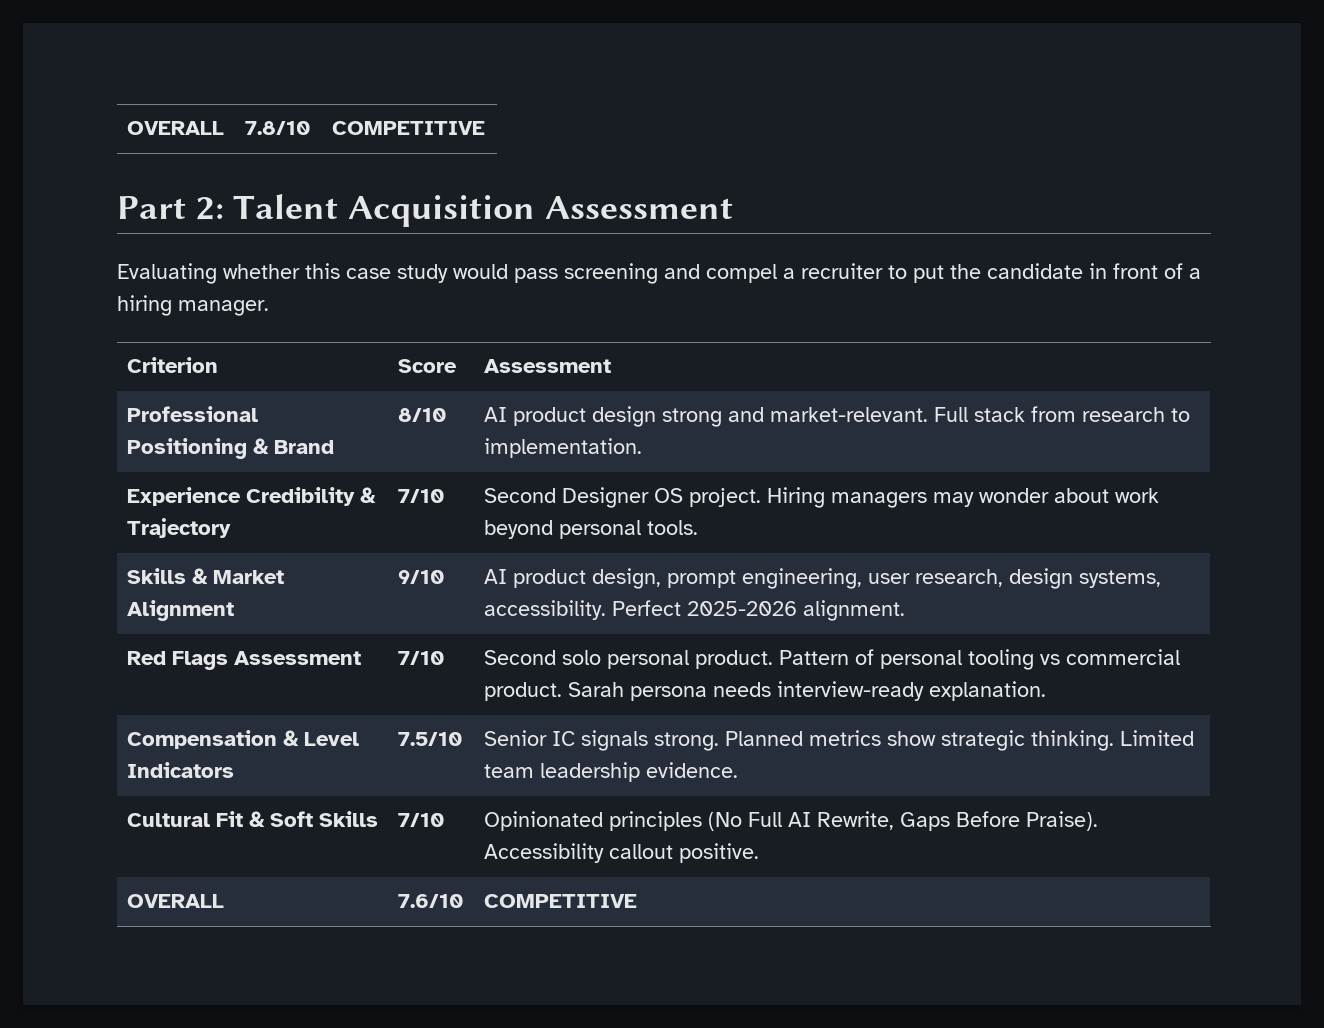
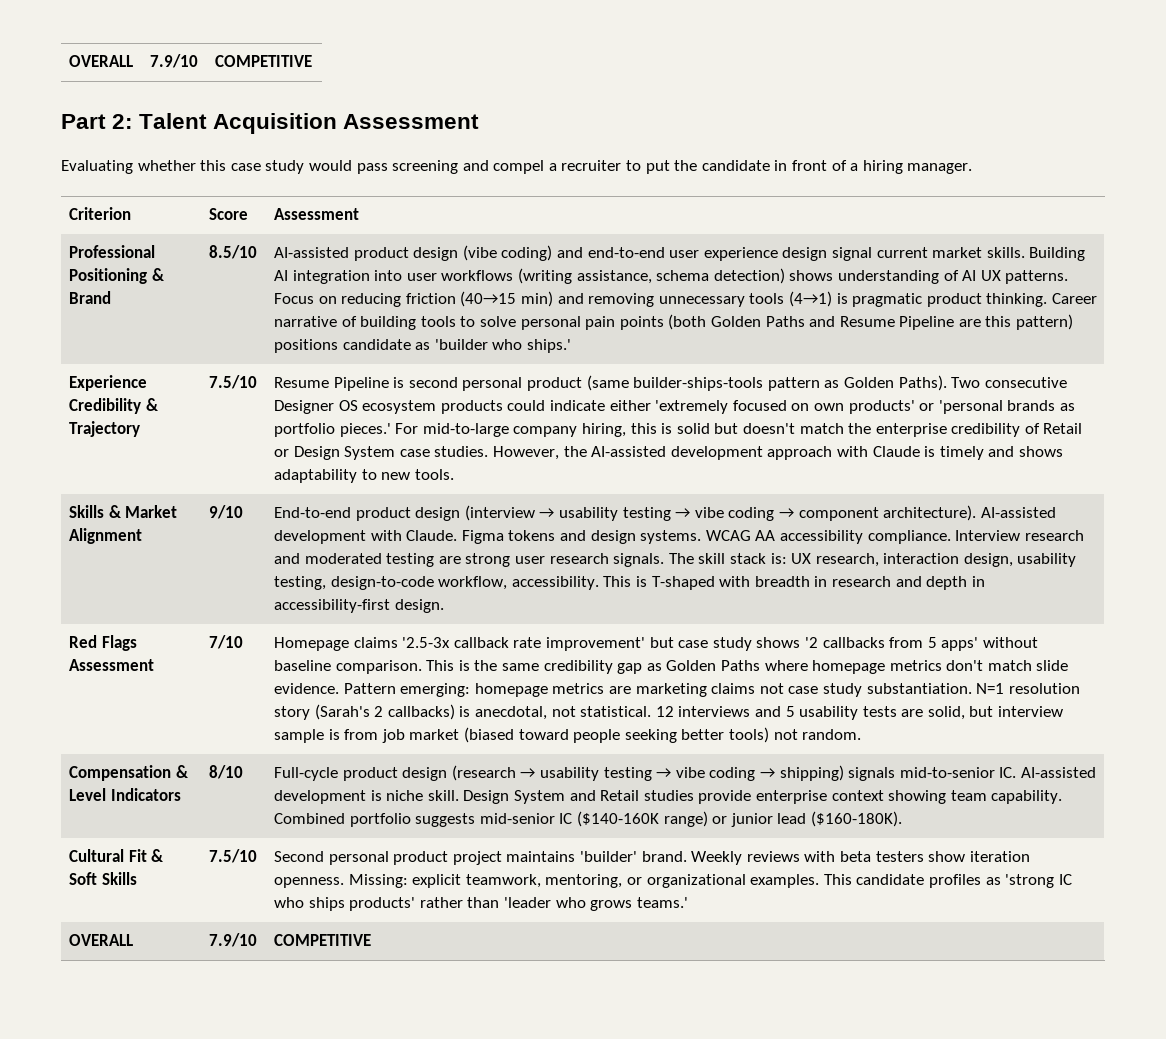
[127,121,225,135] [245,121,311,135] OVERALL | 7.8/10 -> [69,55,134,67] [150,54,199,68] OVERALL | 7.9/10
[398,408,447,422] [484,406,1191,427] [484,438,643,458] [127,487,377,506] [127,518,232,538] [398,489,445,503] [484,487,1160,508] [484,520,642,539] 8/10 | AI product design strong and market-relevant. Full stack from research to implementation. // Experience Credibility & Trajectory | 7/10 | Second Designer OS project. Hiring managers may wonder about work beyond personal -> [209,245,258,259] [274,245,1086,261] [274,268,1069,284] [274,291,1097,307] [274,314,1074,330] [274,339,571,353] [69,375,148,391] [69,398,159,414] [69,421,141,437] [209,375,258,389] [274,375,1067,391] [274,400,1075,414] [274,423,1083,437] [274,446,1063,460] [274,469,411,483] 8.5/10 | AI-assisted product design (vibe coding) and end-to-end user experience design signal current market skills. Building AI integration into user workflows (writing assistance, schema detection) shows understanding of AI UX patterns. Focus on reducing friction (40→15 min) and removing unnecessary tools (4→1) is pragmatic product thinking. Career narrative of building tools to solve personal pain points (both Golden Paths and Resume Pipeline are this pattern) positions candidate as 'builder who ships.' // Experience Credibility & Trajectory | 7.5/10 | Resume Pipeline is second personal product (same builder-ships-tools pattern as Golden Paths). Two consecutive Designer OS ecosystem products could indicate either 'extremely focused on own products' or 'personal brands as portfolio pieces.' For mid-to-large company hiring, this is solid but doesn't match the enterprise credibility of Retail or Design System case studies. However, the AI-assisted development approach with Claude is timely and shows adaptability to new
[484,568,1162,589] [484,600,906,621] [127,651,362,670] [398,651,445,665] [484,649,1181,670] [484,681,1047,701] [127,730,360,749] [127,762,235,778] [398,732,463,746] [484,730,1195,751] [484,762,739,782] AI product design, prompt engineering, user research, design systems, accessibility. Perfect 2025-2026 alignment. // Red Flags Assessment | 7/10 | Second solo personal product. Pattern of personal tooling vs commercial product. Sarah persona needs interview-ready explanation. // Compensation & Level Indicators | 7.5/10 | Senior IC signals strong. Planned metrics show strategic thinking. Limited team leadership evidence. -> [274,505,1056,521] [274,530,1084,544] [274,553,1077,567] [274,576,985,590] [274,599,444,613] [69,635,137,651] [69,659,155,671] [209,635,244,649] [274,637,1038,651] [274,660,1069,674] [274,683,1080,697] [274,704,1064,720] [274,727,862,743] [69,765,189,781] [69,788,181,801] [209,765,244,779] [274,765,1096,781] [274,790,1063,804] [274,811,902,827] End-to-end product design (interview → usability testing → vibe coding → component architecture). AI-assisted development with Claude. Figma tokens and design systems. WCAG AA accessibility compliance. Interview research and moderated testing are strong user research signals. The skill stack is: UX research, interaction design, usability testing, design-to-code workflow, accessibility. This is T-shaped with breadth in research and depth in accessibility-first design. // Red Flags Assessment | 7/10 | Homepage claims '2.5-3x callback rate improvement' but case study shows '2 callbacks from 5 apps' without baseline comparison. This is the same credibility gap as Golden Paths where homepage metrics don't match slide evidence. Pattern emerging: homepage metrics are marketing claims not case study substantiation. N=1 resolution story (Sarah's 2 callbacks) is anecdotal, not statistical. 12 interviews and 5 usability tests are solid, but interview sample is from job market (biased toward people seeking better tools) not random. // Compensation & Level Indicators | 8/10 | Full-cycle product design (research → usability testing → vibe coding → shipping) signals mid-to-senior IC. AI-assisted development is niche skill. Design System and Retail studies provide enterprise context showing team capability. Combined portfolio suggests mid-senior IC ($140-160K range) or junior lead ($160-180K).
[398,813,445,827] [484,811,1099,831] [484,843,760,863] [127,894,225,908] [398,894,464,908] 7/10 | Opinionated principles (No Full AI Rewrite, Gaps Before Praise). Accessibility callout positive. // OVERALL | 7.6/10 -> [209,849,258,863] [274,851,1030,865] [274,874,1072,888] [274,897,688,911] [69,934,134,946] [209,933,258,947] 7.5/10 | Second personal product project maintains 'builder' brand. Weekly reviews with beta testers show iteration openness. Missing: explicit teamwork, mentoring, or organizational examples. This candidate profiles as 'strong IC who ships products' rather than 'leader who grows teams.' // OVERALL | 7.9/10

